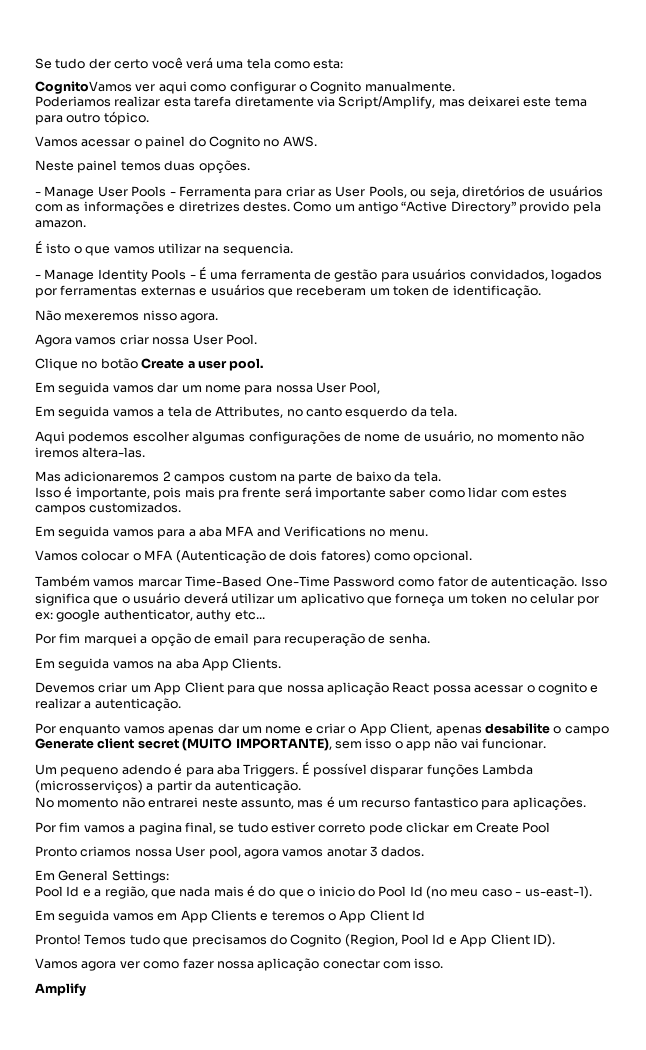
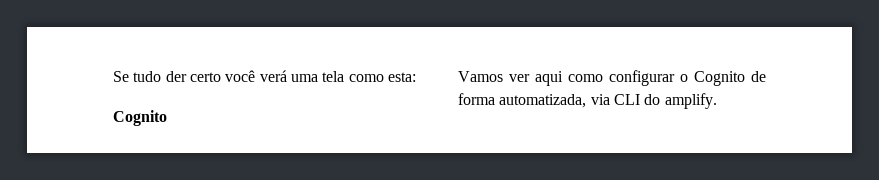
[35,81,132,94] CognitoVamos -> [113,110,167,126] [458,71,503,82] Cognito // Vamos
[364,81,455,92] [35,96,587,109] [35,111,149,125] [35,136,317,149] [35,160,250,174] [35,185,603,199] [35,201,601,215] [35,220,86,228] [35,241,293,256] [35,267,602,282] [35,284,541,299] [35,310,219,323] [35,334,257,347] [35,358,264,371] [35,382,381,395] [35,406,458,419] [35,430,585,445] [35,447,146,458] [35,471,441,484] [35,486,567,500] [35,502,182,515] [35,526,428,539] [35,550,473,564] [35,575,607,590] [35,592,600,607] [35,609,265,622] [35,633,430,647] [35,658,282,671] [35,682,599,696] [35,698,181,712] [35,723,609,736] [35,738,547,751] [35,762,534,778] [35,780,301,794] [35,796,586,811] [35,822,551,835] [35,846,425,859] [35,870,169,883] [35,885,592,899] [35,910,426,923] [35,934,555,947] [35,958,444,972] [35,983,86,996] manualmente. // Poderiamos realizar esta tarefa diretamente via Script/Amplify, mas deixarei este tema para outro tópico. // Vamos acessar o painel do Cognito no AWS. // Neste painel temos duas opções. // - Manage User Pools - Ferramenta para criar as User Pools, ou seja, diretórios de usuários com as informações e diretrizes destes. Como um antigo “Active Directory” provido pela amazon. // É isto o que vamos utilizar na sequencia. // - Manage Identity Pools - É uma ferramenta de gestão para usuários convidados, logados por ferramentas externas e usuários que receberam um token de identificação. // Não mexeremos nisso agora. // Agora vamos criar nossa User Pool. // Clique no botão Create a user pool. // Em seguida vamos dar um nome para nossa User Pool, // Em seguida vamos a tela de Attributes, no canto esquerdo da tela. // Aqui podemos escolher algumas configurações de nome de usuário, no momento não iremos altera-las. // Mas adicionaremos 2 campos custom na parte de baixo da tela. // Isso é importante, pois mais pra frente será importante saber como lidar com estes campos customizados. // Em seguida vamos para a aba MFA and Verifications no menu. // Vamos colocar o MFA (Autenticação de dois fatores) como opcional. // Também vamos marcar Time-Based One-Time Password como fator de autenticação. Isso significa que o usuário deverá utilizar um aplicativo que forneça um token no celular por ex: google authenticator, authy etc... // Por fim marquei a opção de email para recuperação de senha. // Em seguida vamos na aba App Clients. // Devemos criar um App Client para que nossa aplicação React possa acessar o cognito e realizar a autenticação. // Por enquanto vamos apenas dar um nome e criar o App Client, apenas desabilite o campo Generate client secret (MUITO IMPORTANTE), sem isso o app não vai funcionar. // Um pequeno adendo é para aba Triggers. É possível disparar funções Lambda (microsserviços) a partir da autenticação. // No momento não entrarei neste assunto, mas é um recurso fantastico para aplicações. // Por fim vamos a pagina final, se tudo estiver correto pode clickar em Create Pool // Pronto criamos nossa User pool, agora vamos anotar 3 dados. // Em General Settings: // Pool Id e a região, que nada mais é do que o inicio do Pool Id (no meu caso - us-east-1). // Em seguida vamos em App Clients e teremos o App Client Id // Pronto! Temos tudo que precisamos do Cognito (Region, Pool Id e App Client ID). // Vamos agora ver como fazer nossa aplicação conectar com isso. // Amplify -> [751,71,766,82] [458,93,717,109] de forma automatizada, via CLI do amplify.

